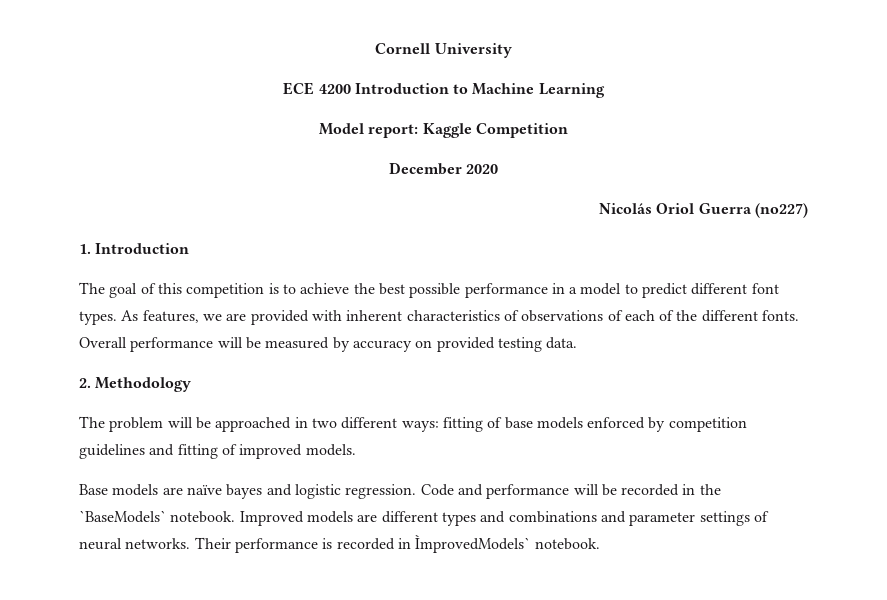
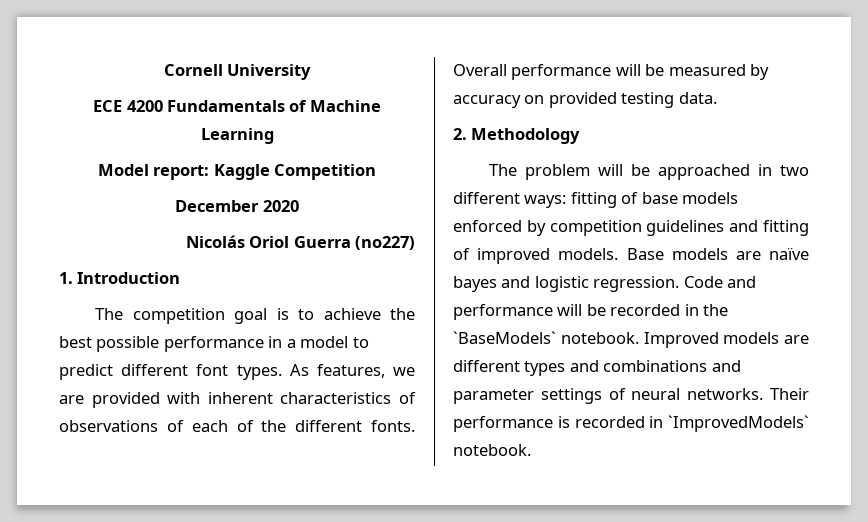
[354,83,469,94] Introduction to -> [167,100,308,112] Fundamentals of
[109,283,265,298] goal of this competition -> [132,308,268,324] competition goal
(356, 450) // -> (619, 254) none
[415,535,531,553] ÌmprovedModels` -> [668,415,809,432] `ImprovedModels`

